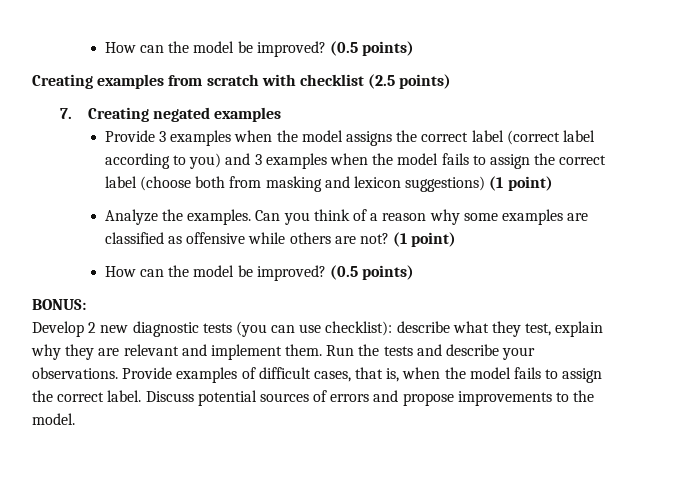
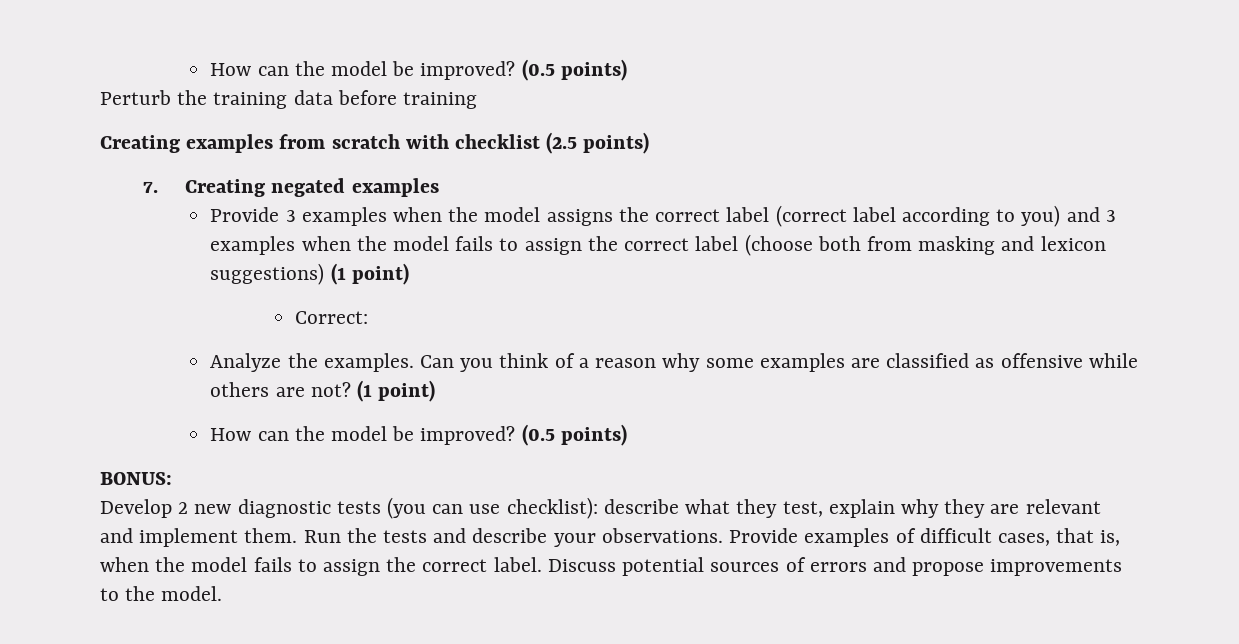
[104,41,415,57] How can the model be improved? (0.5 points) -> [210,59,627,81] [100,90,478,109] How can the model be improved? (0.5 points) // Perturb the training data before training
(553, 183) none -> [295,311,369,324] // Correct:

